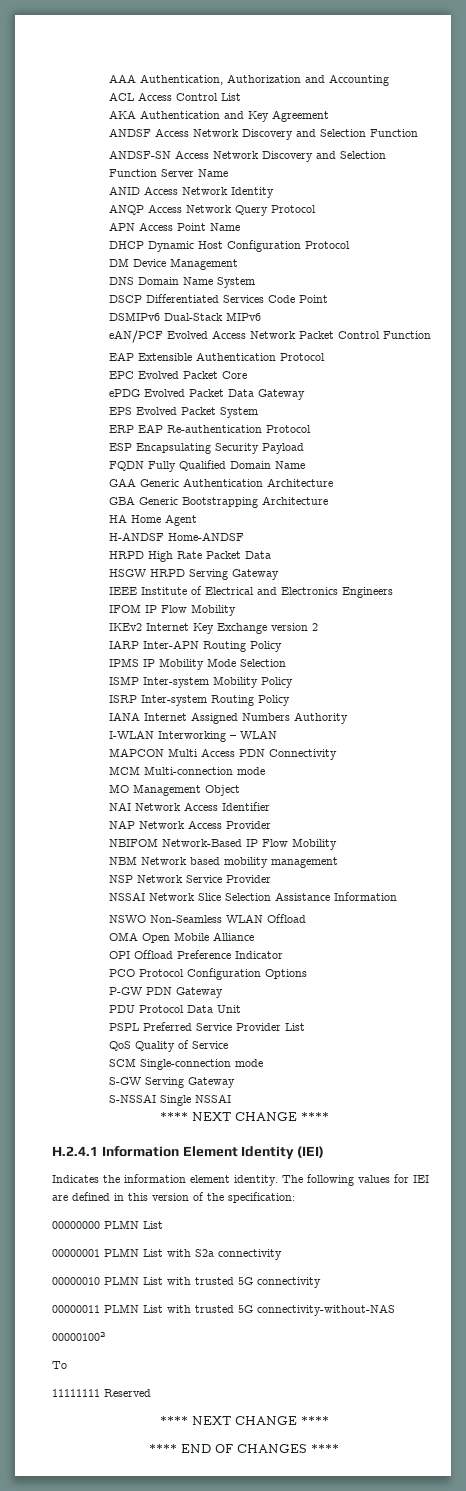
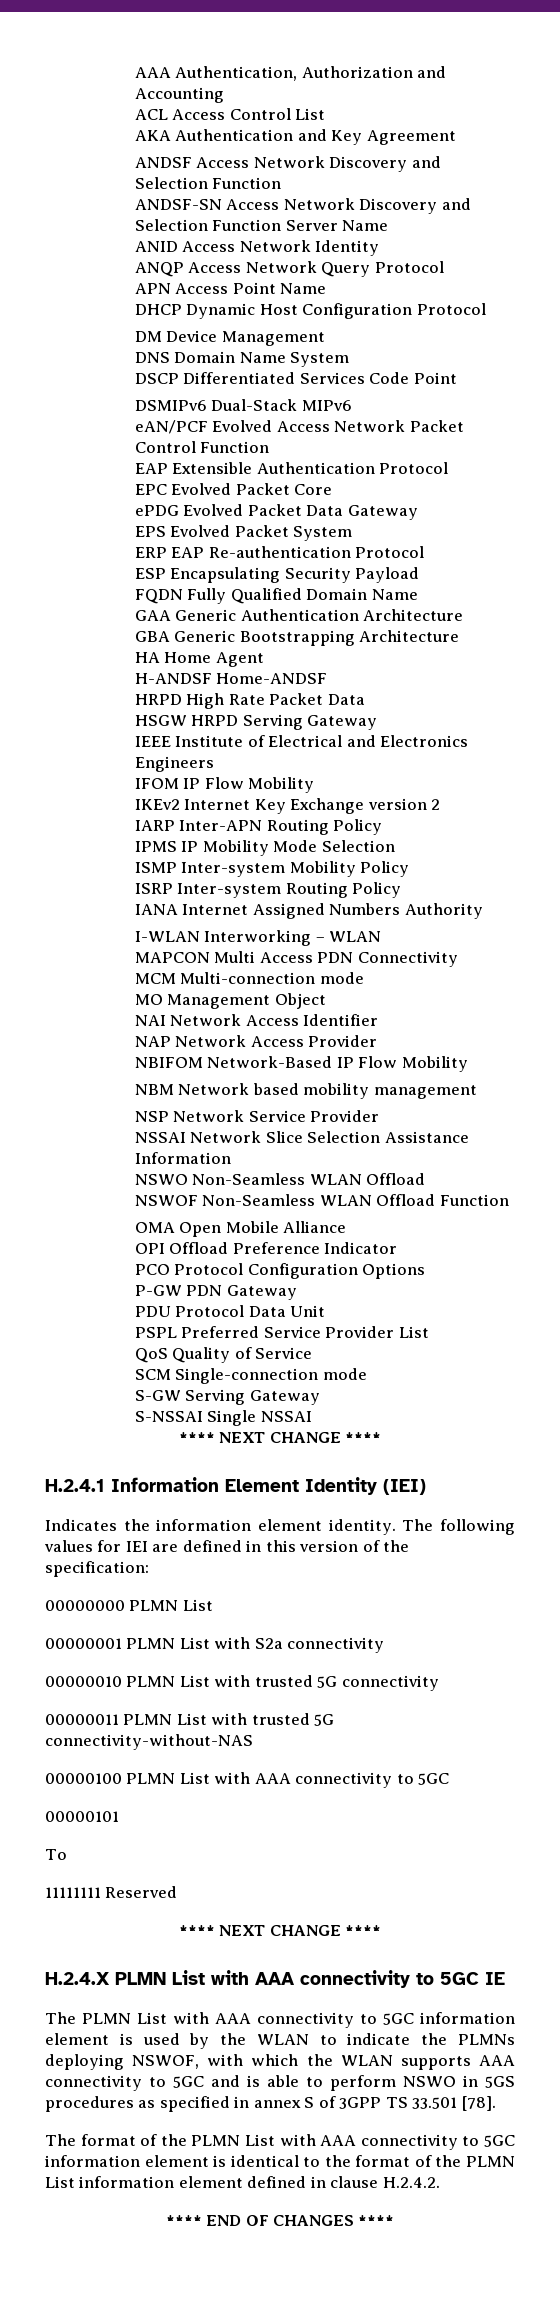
(307, 918) none -> [134,1194,509,1206] // NSWOF Non-Seamless WLAN Offload Function
[52,1332,105,1341] 00000100² -> [45,1772,450,1788] [45,1811,119,1822] 00000100 PLMN List with AAA connectivity to 5GC // 00000101
(329, 1420) none -> [45,1970,505,1988] [45,2012,515,2028] [45,2033,515,2049] [45,2054,515,2070] [45,2075,515,2091] [45,2096,496,2112] [45,2134,516,2150] [45,2155,515,2167] [45,2176,440,2188] // H.2.4.X PLMN List with AAA connectivity to 5GC IE // The PLMN List with AAA connectivity to 5GC information element is used by the WLAN to indicate the PLMNs deploying NSWOF, with which the WLAN supports AAA connectivity to 5GC and is able to perform NSWO in 5GS procedures as specified in annex S of 3GPP TS 33.501 [78]. // The format of the PLMN List with AAA connectivity to 5GC information element is identical to the format of the PLMN List information element defined in clause H.2.4.2.

